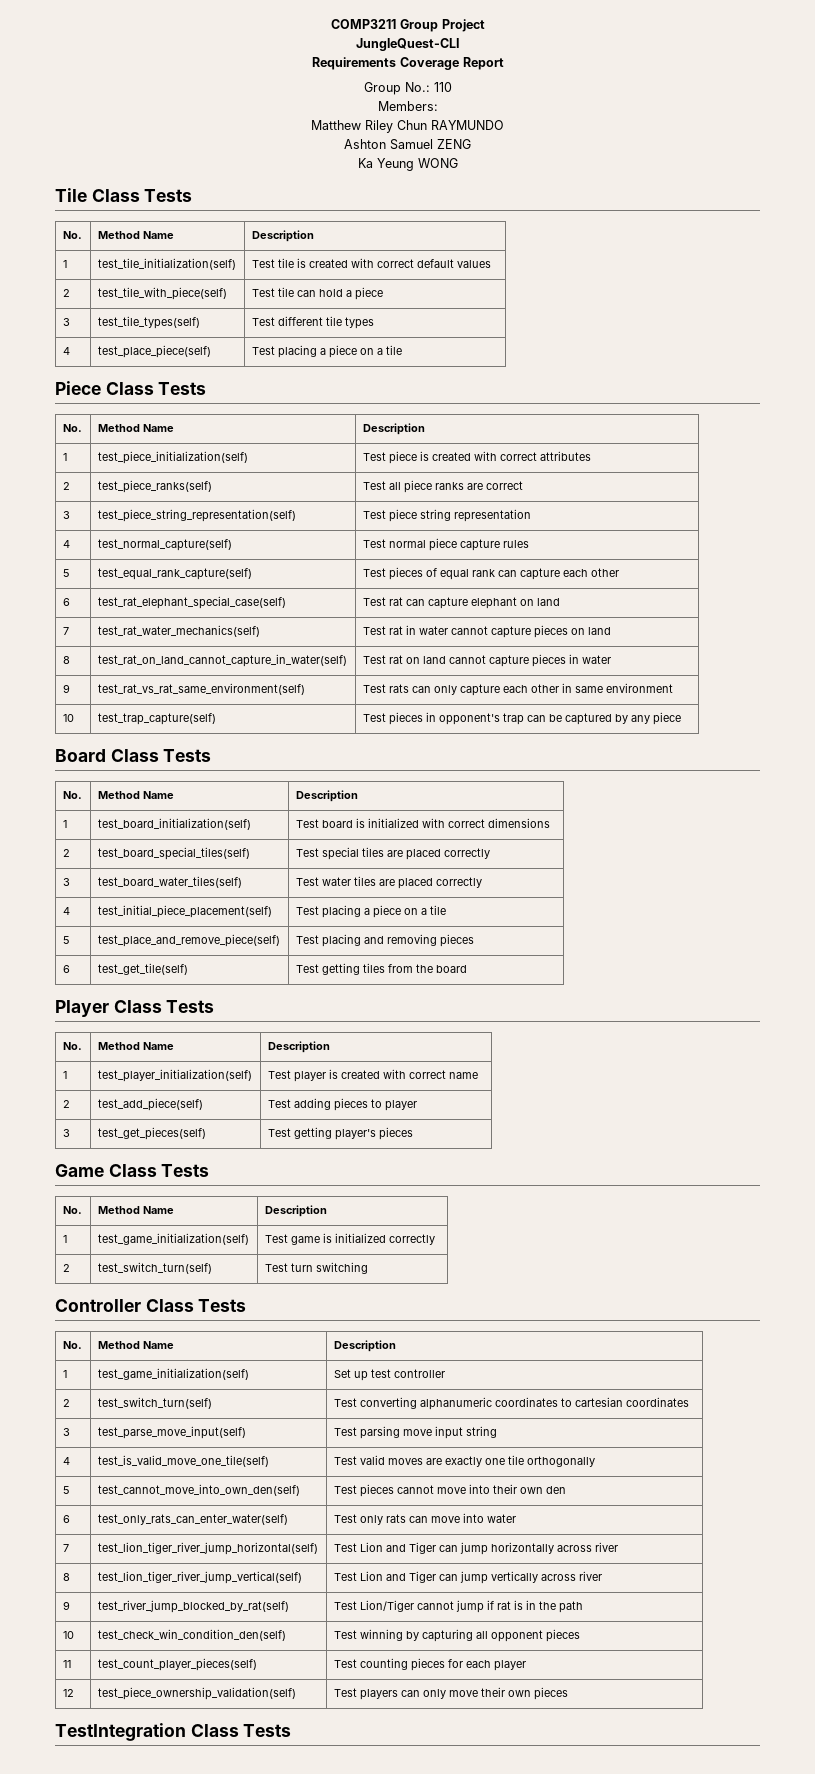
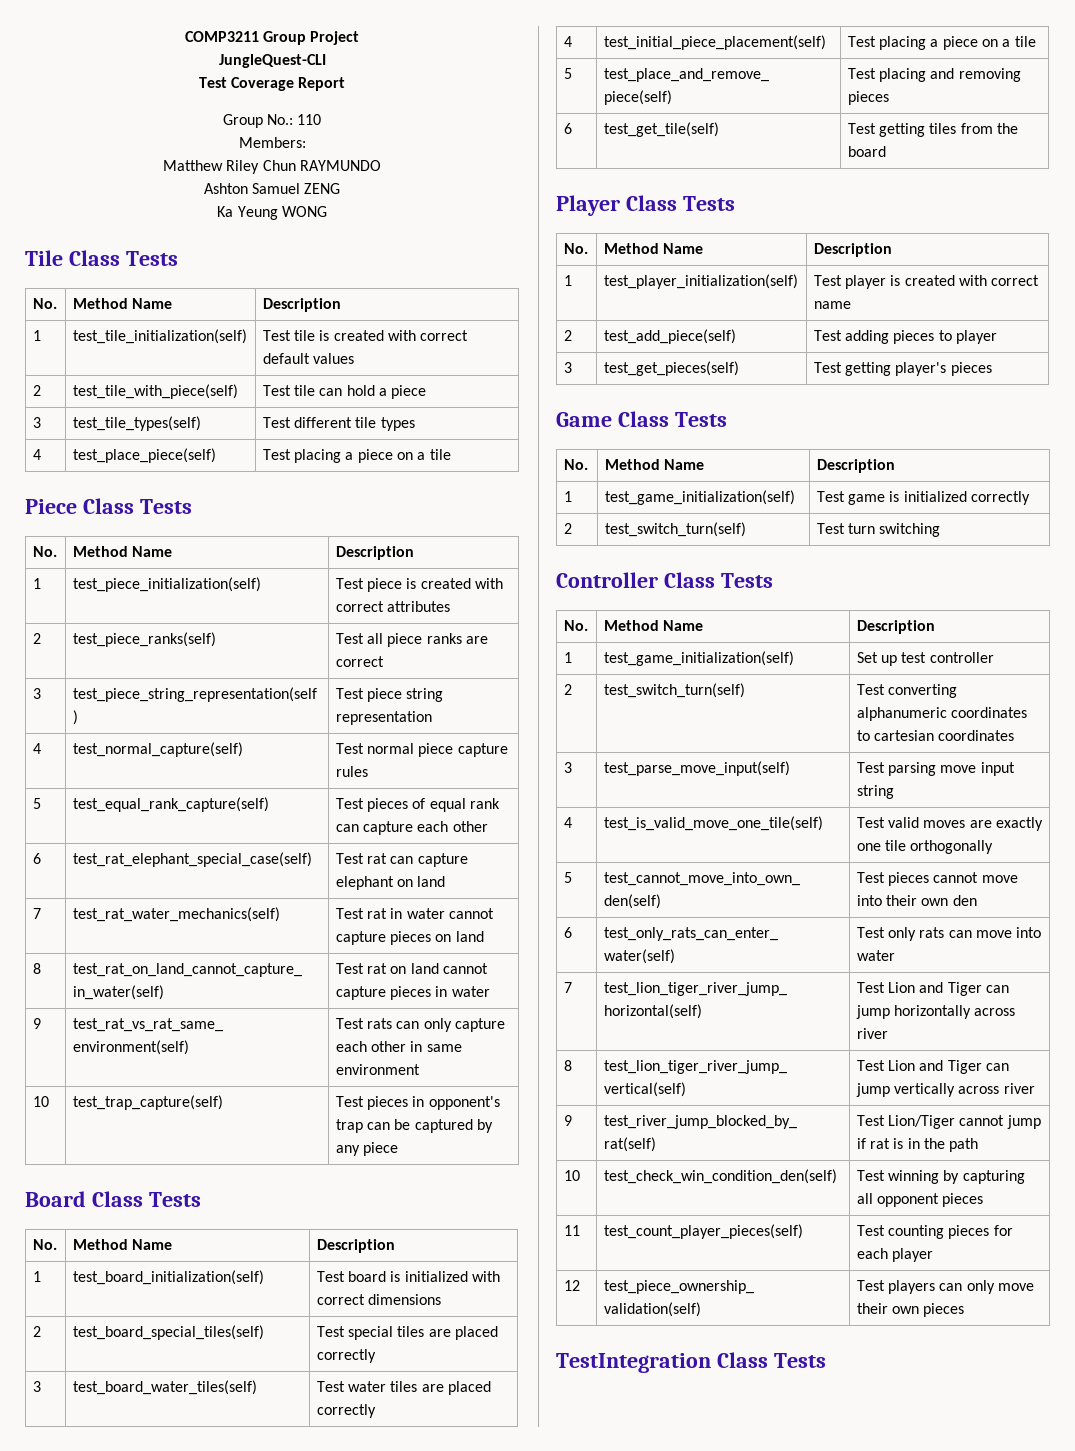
[311,57,396,70] Requirements -> [198,77,227,88] Test

